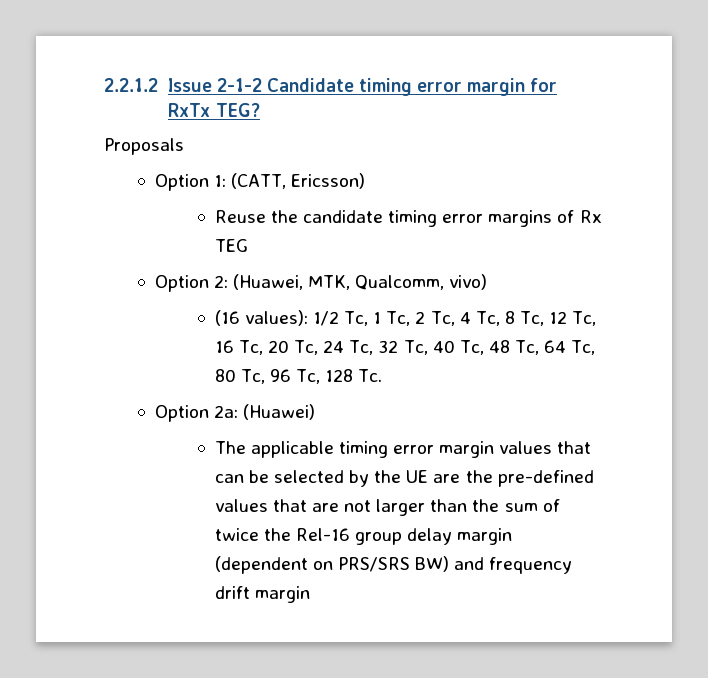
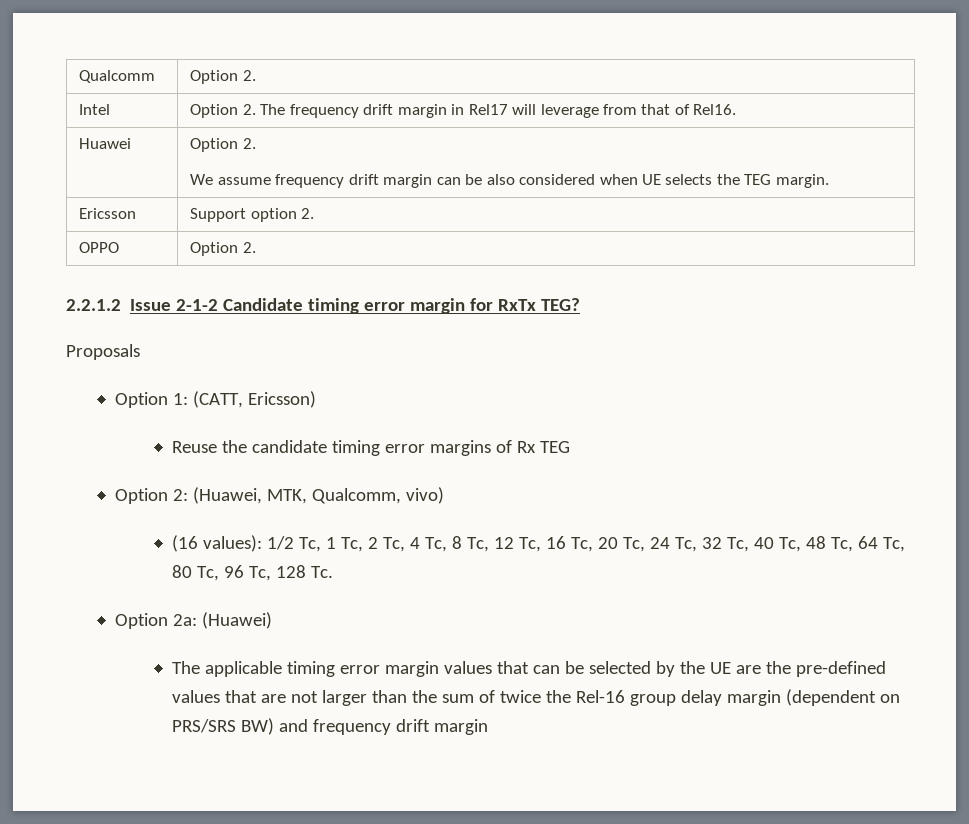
(104, 85) none -> [79,70,156,83] [190,70,256,84] [79,104,111,115] [190,104,737,118] [79,138,132,149] [190,138,256,152] [190,174,829,188] [79,208,137,219] [190,208,315,222] [79,242,120,253] [190,242,256,256] Qualcomm | Option 2. // Intel | Option 2. The frequency drift margin in Rel17 will leverage from that of Rel16. // Huawei | Option 2. // We assume frequency drift margin can be also considered when UE selects the TEG margin. // Ericsson | Support option 2. // OPPO | Option 2. //

